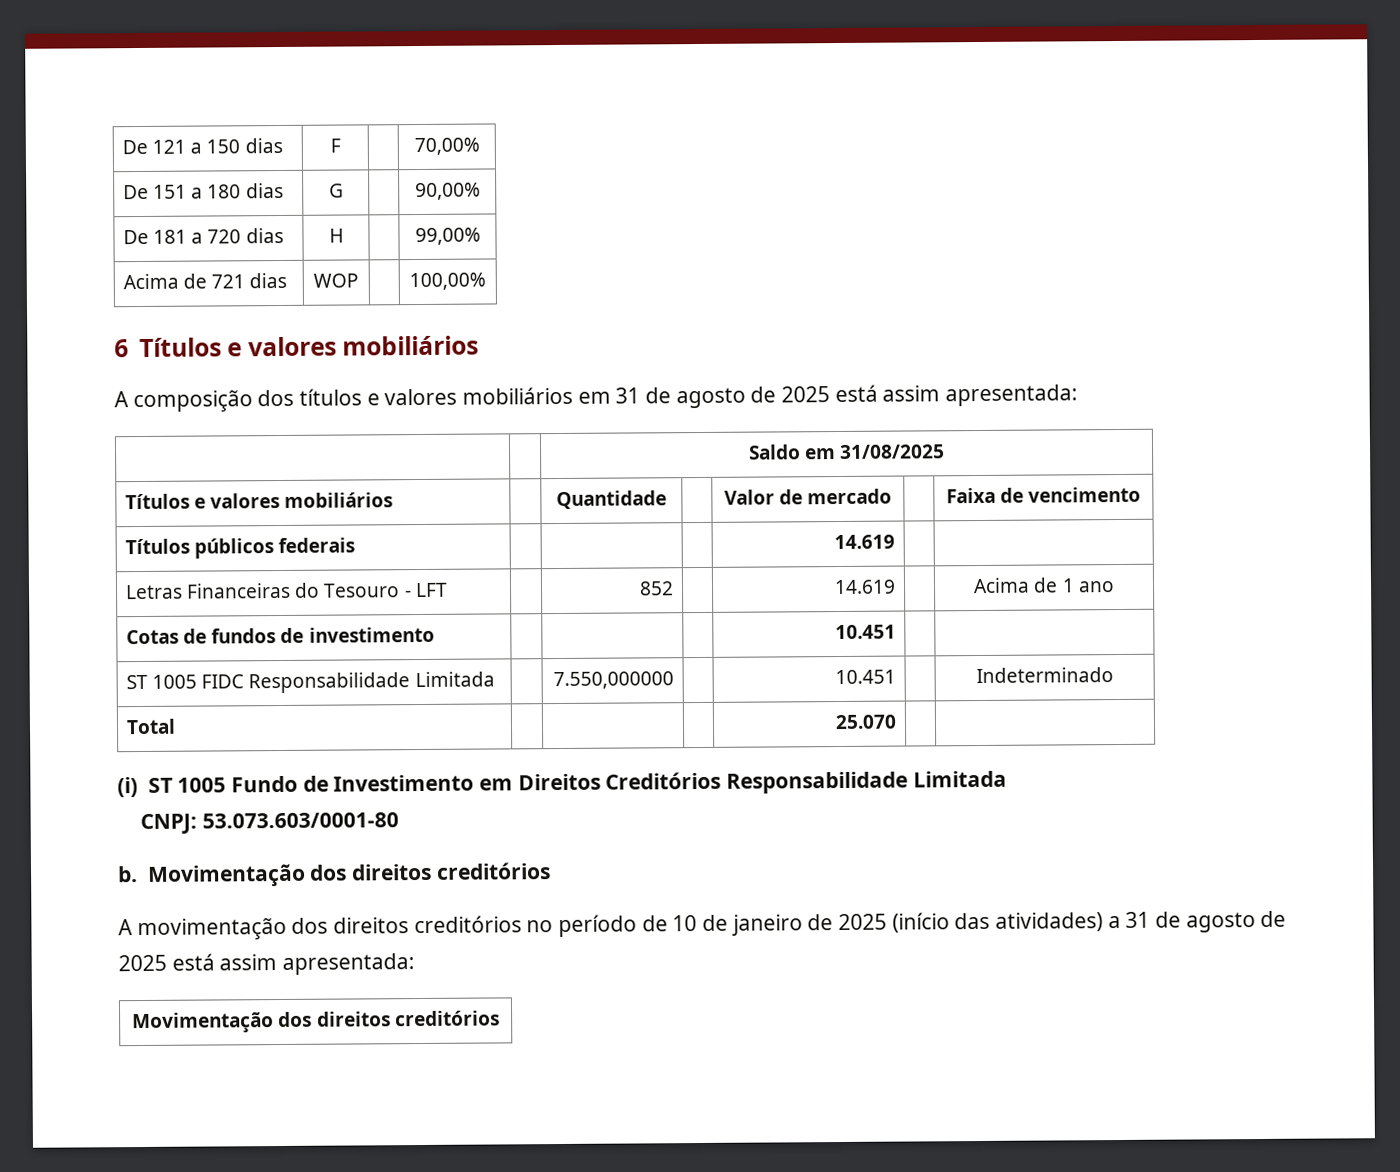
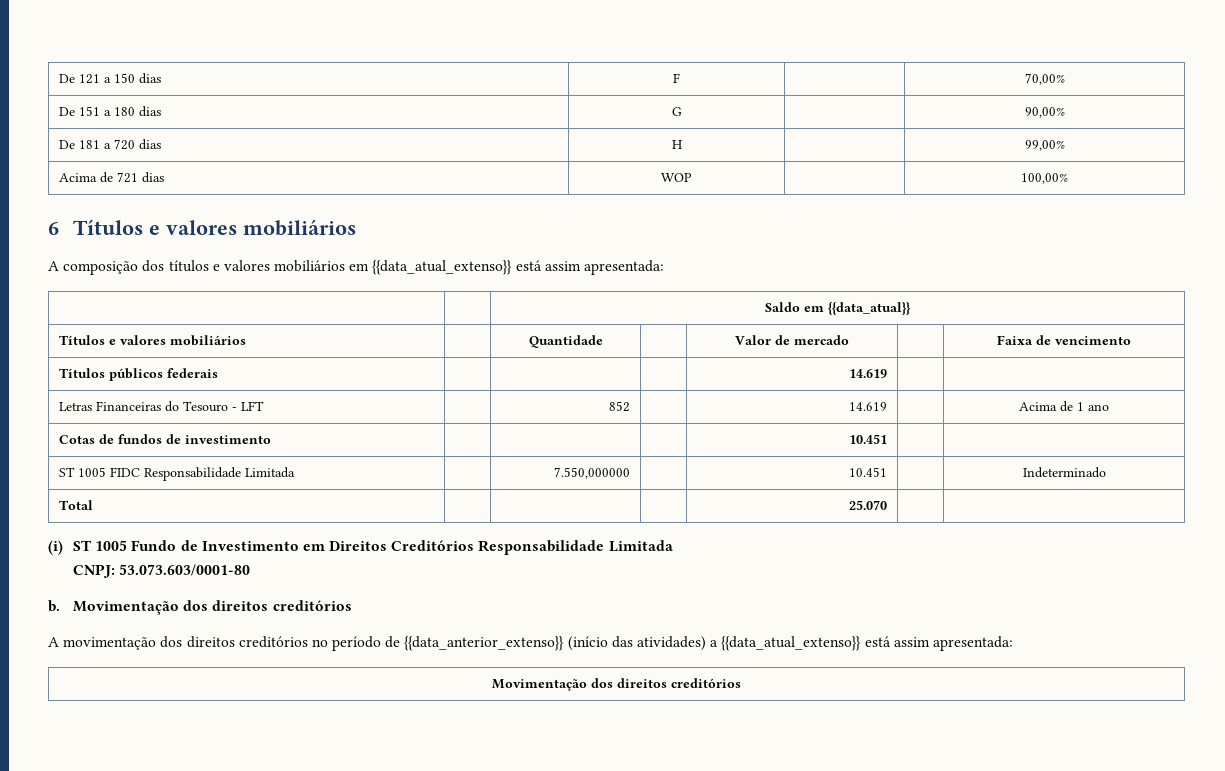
[615,386,831,409] 31 de agosto de 2025 -> [372,260,513,275] {{data_atual_extenso}}
[839,444,946,459] 31/08/2025 -> [828,302,911,315] {{data_atual}}
[672,910,1287,936] [118,954,167,972] 10 de janeiro de 2025 (início das atividades) a 31 de agosto de 2025 -> [404,636,862,651] {{data_anterior_extenso}} (início das atividades) a {{data_atual_extenso}}

